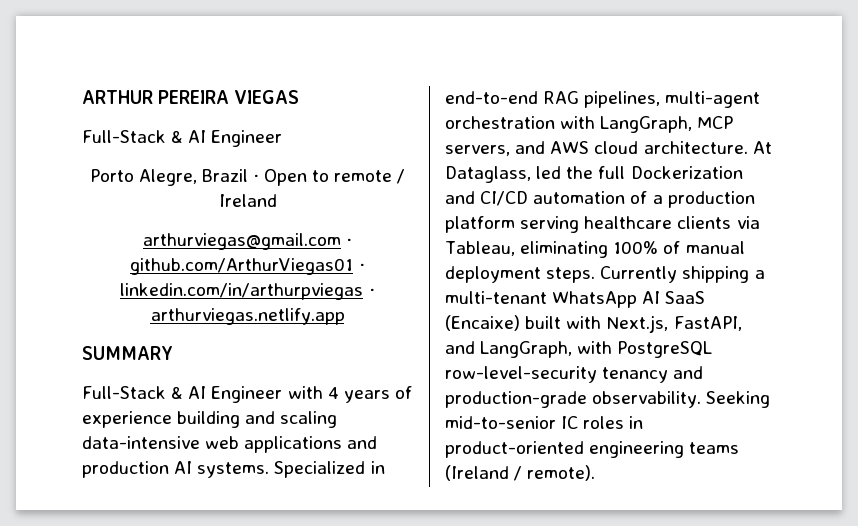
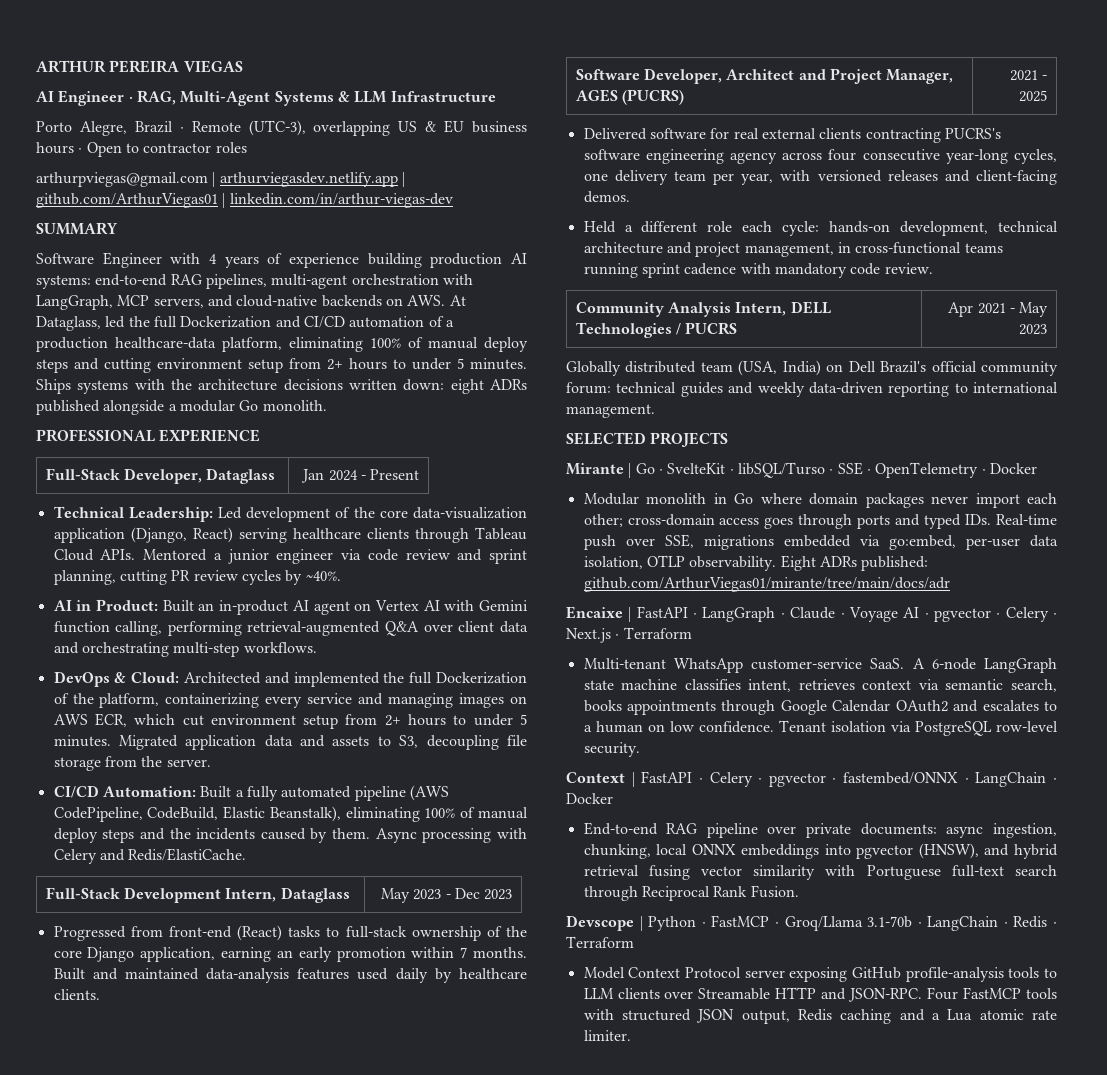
[82,130,283,147] [89,169,406,186] [218,194,277,207] [142,233,353,250] [130,258,365,275] [120,283,375,300] [150,308,345,325] [82,346,173,360] [82,386,207,399] Full-Stack & AI Engineer // Porto Alegre, Brazil · Open to remote / Ireland // arthurviegas@gmail.com · github.com/ArthurViegas01 · linkedin.com/in/arthurpviegas · arthurviegas.netlify.app // SUMMARY // Full-Stack & AI -> [36,90,496,106] [36,120,527,136] [36,142,247,157] [36,172,405,187] [36,193,453,208] [36,222,117,235] [36,253,94,264] AI Engineer · RAG, Multi-Agent Systems & LLM Infrastructure // Porto Alegre, Brazil · Remote (UTC-3), overlapping US & EU business hours · Open to contractor roles // arthurpviegas@gmail.com | arthurviegasdev.netlify.app | github.com/ArthurViegas01 | linkedin.com/in/arthur-viegas-dev // SUMMARY // Software
[245,411,338,428] [82,436,378,453] [82,461,385,478] and scaling data-intensive web applications and production AI systems. Specialized in -> [430,253,527,268] [36,275,91,289] production AI systems:
[550,141,748,154] AWS cloud architecture. -> [236,295,446,307] cloud-native backends on AWS.
[445,216,760,233] [445,241,745,258] [445,266,765,283] [445,291,706,308] [445,315,742,333] [445,341,713,358] [445,366,704,383] [445,391,771,408] [445,416,644,429] [445,441,740,458] [445,465,596,481] platform serving healthcare clients via Tableau, eliminating 100% of manual deployment steps. Currently shipping a multi-tenant WhatsApp AI SaaS (Encaixe) built with Next.js, FastAPI, and LangGraph, with PostgreSQL row-level-security tenancy and production-grade observability. Seeking mid-to-senior IC roles in product-oriented engineering teams (Ireland / remote). -> [115,337,528,352] [36,358,527,373] [36,379,527,394] [36,400,327,415] [36,429,261,442] [45,468,276,484] [301,469,420,483] [53,506,527,522] [53,527,527,543] [53,549,527,564] [53,570,341,585] [53,599,528,615] [53,621,528,636] [53,642,317,657] [53,671,527,687] [53,693,527,708] [53,713,527,729] [53,735,527,750] [53,756,211,771] [53,785,449,801] [53,806,528,822] [53,828,527,843] [53,848,247,864] [45,887,350,903] [380,888,513,903] [53,925,527,941] [53,947,527,962] [53,968,527,983] [53,989,100,1000] [575,68,954,84] [575,89,685,105] [1009,70,1048,81] [1019,90,1048,102] [583,128,1001,143] [583,149,1057,164] [583,170,1057,185] [583,191,630,203] [583,221,1058,236] [583,242,1003,257] [583,263,933,278] [575,301,831,317] [575,322,738,338] [948,302,1049,317] [1019,324,1048,335] [566,360,1058,376] [566,382,1058,397] [566,404,655,418] [566,432,729,447] [566,462,1037,478] [583,493,1057,508] [583,514,1057,529] [583,534,1058,550] [583,555,929,571] [583,577,950,592] [566,606,1057,622] [566,627,692,643] [583,658,1057,673] [583,679,1057,692] [583,700,1057,715] [583,720,1058,736] [583,742,640,757] [566,771,1057,787] [566,793,613,804] [583,822,1057,838] [583,843,1058,859] [583,865,1057,880] [583,885,799,901] [566,915,1057,931] [566,936,634,948] [583,967,1057,982] [583,987,1057,1002] [583,1009,1057,1024] [583,1030,631,1041] healthcare-data platform, eliminating 100% of manual deploy steps and cutting environment setup from 2+ hours to under 5 minutes. Ships systems with the architecture decisions written down: eight ADRs published alongside a modular Go monolith. // PROFESSIONAL EXPERIENCE // Full-Stack Developer, Dataglass | Jan 2024 - Present // Technical Leadership: Led development of the core data-visualization application (Django, React) serving healthcare clients through Tableau Cloud APIs. Mentored a junior engineer via code review and sprint planning, cutting PR review cycles by ~40%. // AI in Product: Built an in-product AI agent on Vertex AI with Gemini function calling, performing retrieval-augmented Q&A over client data and orchestrating multi-step workflows. // DevOps & Cloud: Architected and implemented the full Dockerization of the platform, containerizing every service and managing images on AWS ECR, which cut environment setup from 2+ hours to under 5 minutes. Migrated application data and assets to S3, decoupling file storage from the server. // CI/CD Automation: Built a fully automated pipeline (AWS CodePipeline, CodeBuild, Elastic Beanstalk), eliminating 100% of manual deploy steps and the incidents caused by them. Async processing with Celery and Redis/ElastiCache. // Full-Stack Development Intern, Dataglass | May 2023 - Dec 2023 // Progressed from front-end (React) tasks to full-stack ownership of the core Django application, earning an early promotion within 7 months. Built and maintained data-analysis features used daily by healthcare clients. // Software Developer, Architect and Project Manager, AGES (PUCRS) | 2021 - 2025 // Delivered software for real external clients contracting PUCRS's software engineering agency across four consecutive year-long cycles, one delivery team per year, with versioned releases and client-facing demos. // Held a different role each cycle: hands-on development, technical architecture and project management, in cross-functional teams running sprint cadence with mandatory code review. // Community Analysis Intern, DELL Technologies / PUCRS | Apr 2021 - May 2023 // Globally distributed team (USA, India) on Dell Brazil's official community forum: technical guides and weekly data-driven reporting to international management. // SELECTED PROJECTS // Mirante | Go · SvelteKit · libSQL/Turso · SSE · OpenTelemetry · Docker // Modular monolith in Go where domain packages never import each other; cross-domain access goes through ports and typed IDs. Real-time push over SSE, migrations embedded via go:embed, per-user data isolation, OTLP observability. Eight ADRs published: github.com/ArthurViegas01/mirante/tree/main/docs/adr // Encaixe | FastAPI · LangGraph · Claude · Voyage AI · pgvector · Celery · Next.js · Terraform // Multi-tenant WhatsApp customer-service SaaS. A 6-node LangGraph state machine classifies intent, retrieves context via semantic search, books appointments through Google Calendar OAuth2 and escalates to a human on low confidence. Tenant isolation via PostgreSQL row-level security. // Context | FastAPI · Celery · pgvector · fastembed/ONNX · LangChain · Docker // End-to-end RAG pipeline over private documents: async ingestion, chunking, local ONNX embeddings into pgvector (HNSW), and hybrid retrieval fusing vector similarity with Portuguese full-text search through Reciprocal Rank Fusion. // Devscope | Python · FastMCP · Groq/Llama 3.1-70b · LangChain · Redis · Terraform // Model Context Protocol server exposing GitHub profile-analysis tools to LLM clients over Streamable HTTP and JSON-RPC. Four FastMCP tools with structured JSON output, Redis caching and a Lua atomic rate limiter.

